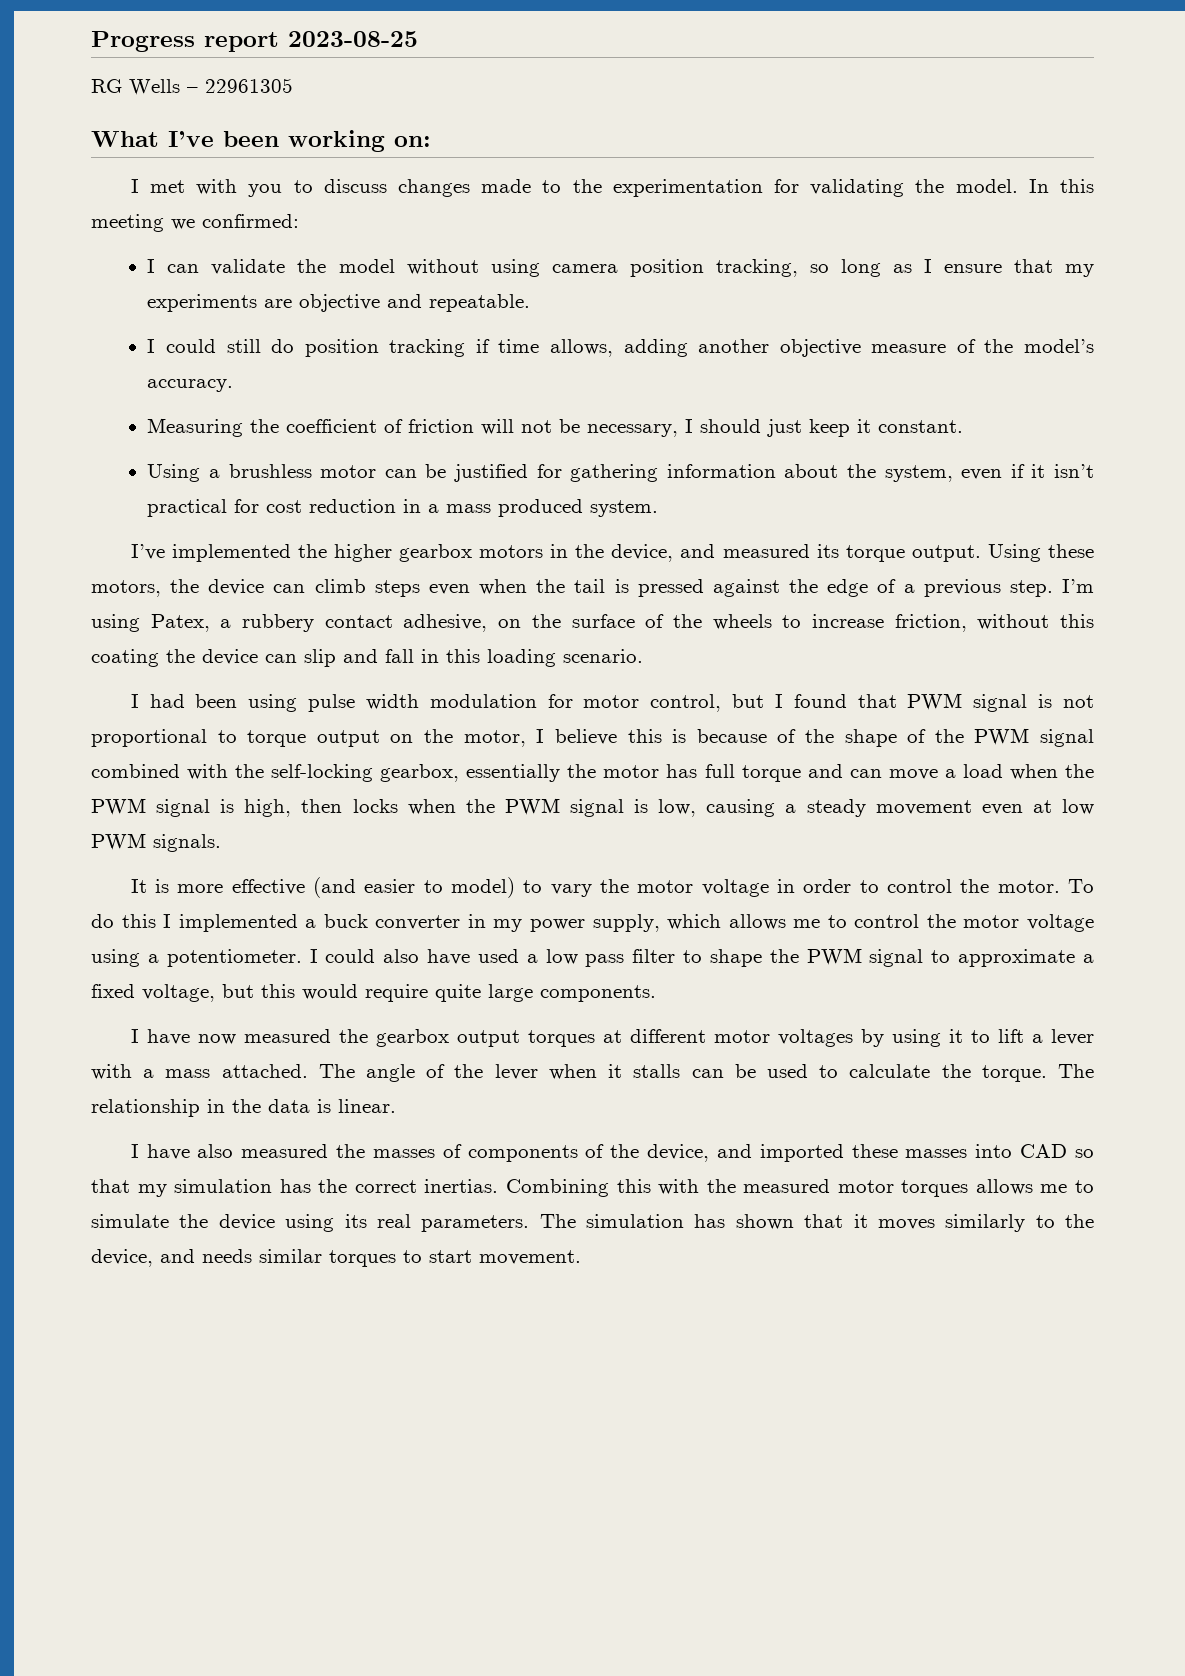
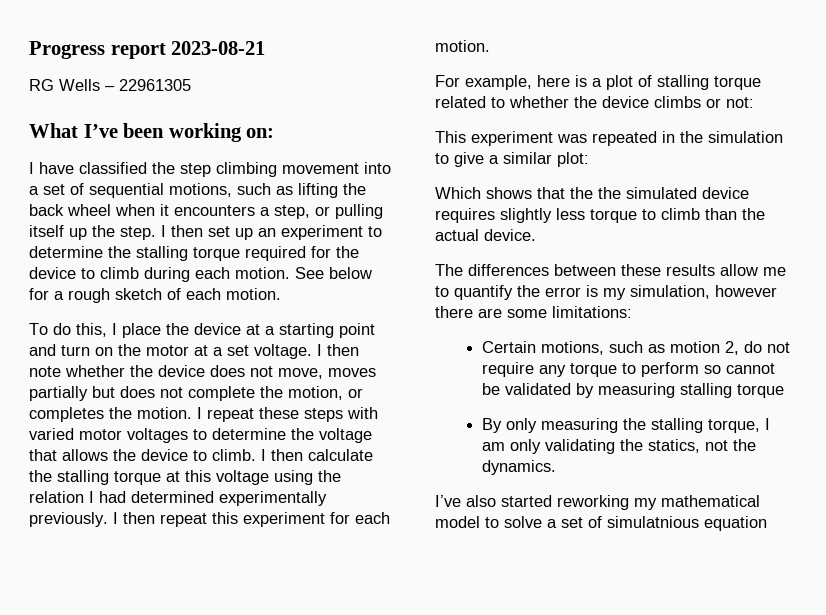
[288,31,418,47] 2023-08-25 -> [171,41,266,55] 2023-08-21
[149,179,1094,197] [91,214,299,232] [147,259,1094,277] [147,294,531,312] [147,339,1094,357] [147,379,234,392] [147,418,964,437] [147,464,1094,482] [147,499,659,517] [130,544,1094,562] [91,579,1094,597] [91,614,1094,632] [91,649,643,667] [130,693,1094,712] [91,728,1094,747] [91,764,1094,782] [91,798,1094,817] [91,833,221,852] [130,877,1095,898] [91,914,1094,932] [91,948,1095,967] [91,984,656,1002] [130,1029,1094,1047] [91,1064,1094,1082] [91,1099,396,1117] [130,1144,1094,1162] [91,1179,1094,1197] [91,1214,1094,1232] [91,1249,581,1267] met with you to discuss changes made to the experimentation for validating the model. In this meeting we confirmed: // I can validate the model without using camera position tracking, so long as I ensure that my experiments are objective and repeatable. // I could still do position tracking if time allows, adding another objective measure of the model’s accuracy. // Measuring the coefficient of friction will not be necessary, I should just keep it constant. // Using a brushless motor can be justified for gathering information about the system, even if it isn’t practical for cost reduction in a mass produced system. // I’ve implemented the higher gearbox motors in the device, and measured its torque output. Using these motors, the device can climb steps even when the tail is pressed against the edge of a previous step. I’m using Patex, a rubbery contact adhesive, on the surface of the wheels to increase friction, without this coating the device can slip and fall in this loading scenario. // I had been using pulse width modulation for motor control, but I found that PWM signal is not proportional to torque output on the motor, I believe this is because of the shape of the PWM signal combined with the self-locking gearbox, essentially the motor has full torque and can move a load when the PWM signal is high, then locks when the PWM signal is low, causing a steady movement even at low PWM signals. // It is more effective (and easier to model) to vary the motor voltage in order to control the motor. To do this I implemented a buck converter in my power supply, which allows me to control the motor voltage using a potentiometer. I could also have used a low pass filter to shape the PWM signal to approximate a fixed voltage, but this would require quite large components. // I have now measured the gearbox output torques at different motor voltages by using it to lift a lever with a mass attached. The angle of the lever when it stalls can be used to calculate the torque. The relationship in the data is linear. // I have also measured the masses of components of the device, and imported these masses into CAD so that my simulation has the correct inertias. Combining this with the measured motor torques allows me to simulate the device using its real parameters. The simulation has shown that it moves similarly to the device, and needs similar torques to start movement. -> [39,162,391,177] [29,183,366,198] [29,204,383,219] [29,225,382,240] [29,246,359,261] [29,267,372,282] [29,288,281,303] [29,323,375,338] [29,344,359,359] [29,365,376,379] [29,386,363,401] [29,407,378,422] [29,428,372,443] [29,449,373,461] [29,470,341,485] [29,491,327,506] [29,512,390,527] [435,40,490,52] [435,75,761,90] [435,96,754,108] [435,131,783,146] [435,152,589,167] [435,187,749,199] [435,208,765,223] [435,229,536,241] [435,264,786,276] [435,285,777,300] [435,306,632,318] [482,341,791,355] [482,362,776,377] [482,383,785,398] [482,418,771,433] [482,439,757,454] [482,460,557,475] [435,495,760,510] [435,516,767,531] have classified the step climbing movement into a set of sequential motions, such as lifting the back wheel when it encounters a step, or pulling itself up the step. I then set up an experiment to determine the stalling torque required for the device to climb during each motion. See below for a rough sketch of each motion. // To do this, I place the device at a starting point and turn on the motor at a set voltage. I then note whether the device does not move, moves partially but does not complete the motion, or completes the motion. I repeat these steps with varied motor voltages to determine the voltage that allows the device to climb. I then calculate the stalling torque at this voltage using the relation I had determined experimentally previously. I then repeat this experiment for each motion. // For example, here is a plot of stalling torque related to whether the device climbs or not: // This experiment was repeated in the simulation to give a similar plot: // Which shows that the the simulated device requires slightly less torque to climb than the actual device. // The differences between these results allow me to quantify the error is my simulation, however there are some limitations: // Certain motions, such as motion 2, do not require any torque to perform so cannot be validated by measuring stalling torque // By only measuring the stalling torque, I am only validating the statics, not the dynamics. // I’ve also started reworking my mathematical model to solve a set of simulatnious equation

